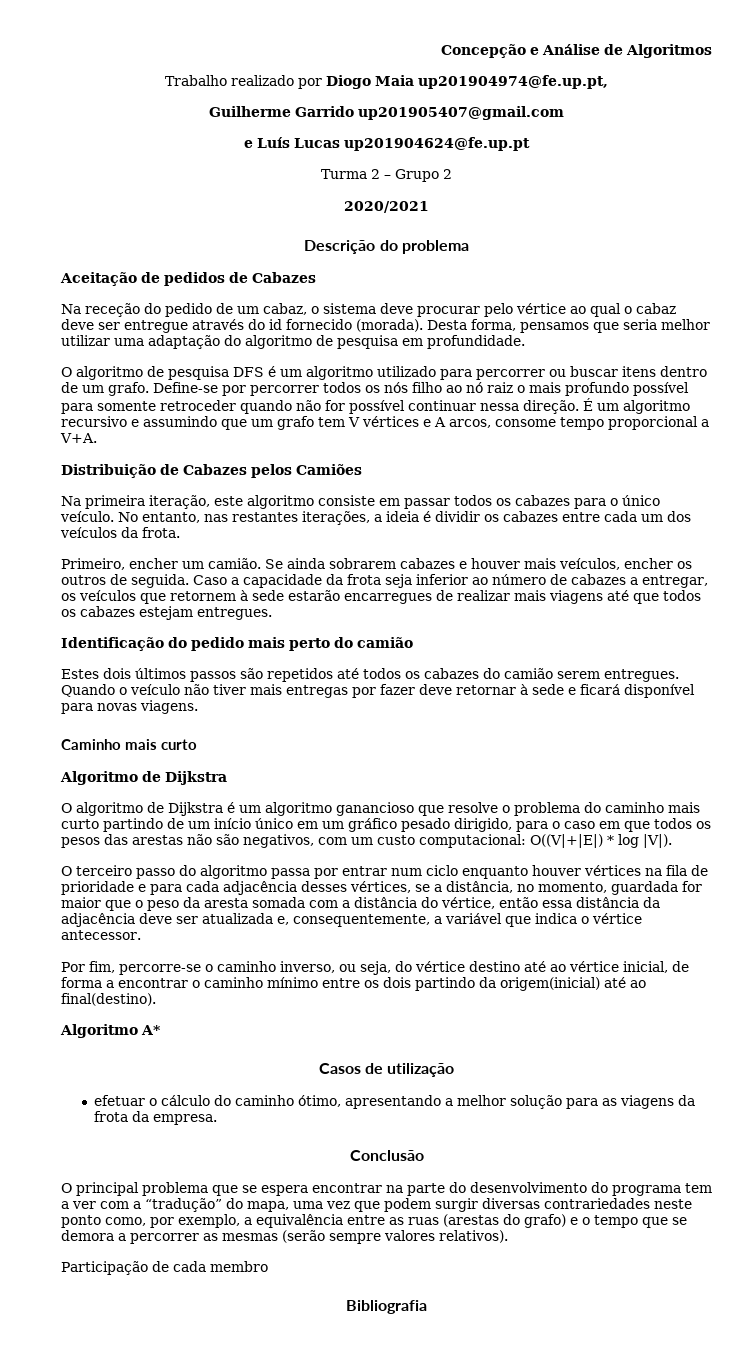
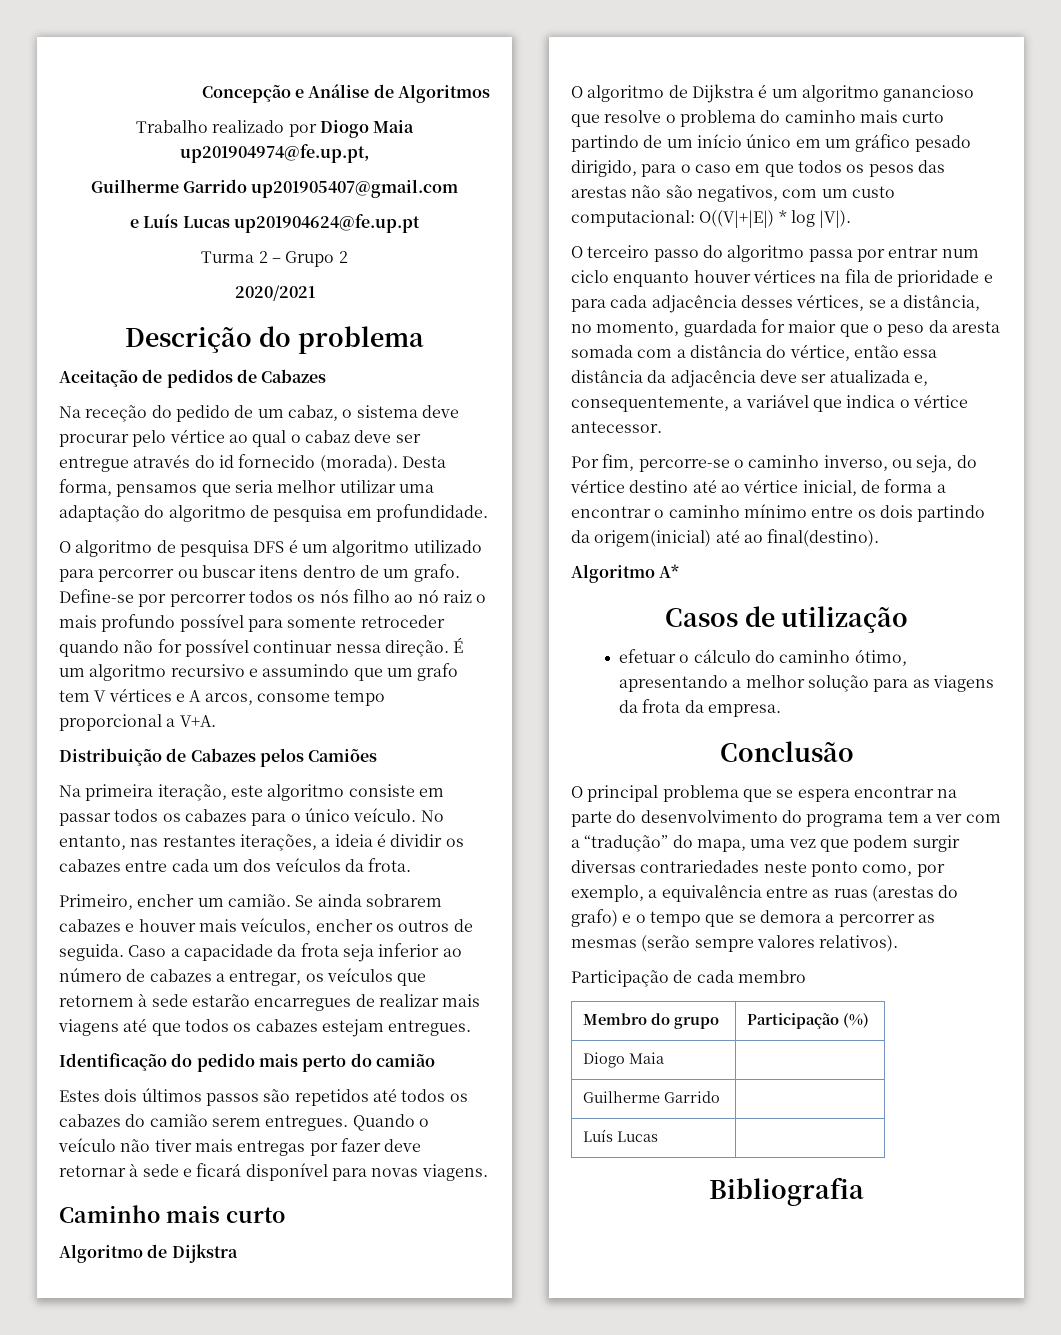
(268, 1266) none -> [583,1013,720,1029] [747,1013,870,1029] [583,1052,665,1068] [583,1091,721,1103] [583,1129,659,1142] // Membro do grupo | Participação (%) // Diogo Maia | // Guilherme Garrido | // Luís Lucas |

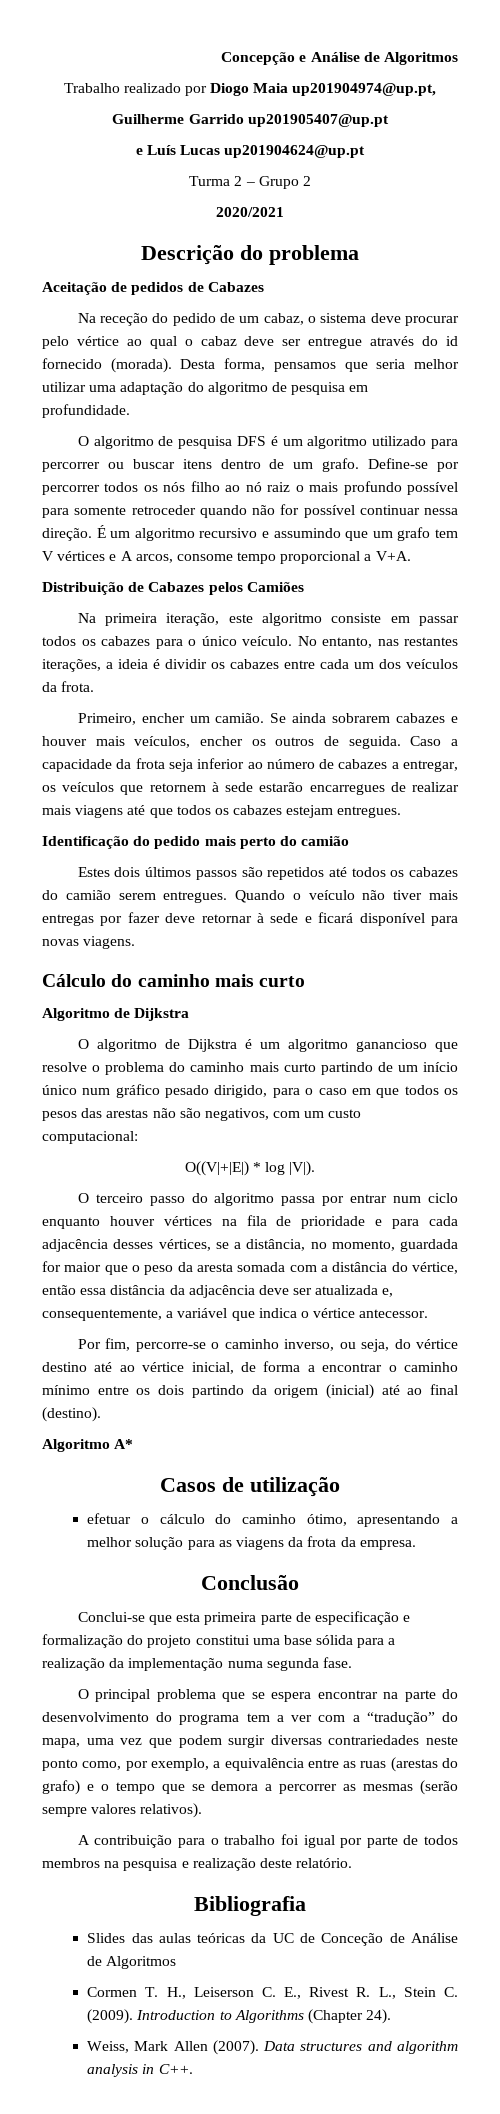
[180,144,369,163] [90,179,459,198] up201904974@fe.up.pt, // Guilherme Garrido up201905407@gmail.com -> [292,83,437,96] [112,114,389,127] up201904974@up.pt, // Guilherme Garrido up201905407@up.pt
[233,214,420,233] up201904624@fe.up.pt -> [224,145,366,158] up201904624@up.pt
[59,1205,160,1223] Caminho -> [42,974,210,987] Cálculo do caminho
[795,139,851,148] em um -> [82,1088,111,1095] num
(695, 218) none -> (138, 1137) //
[594,529,880,547] origem(inicial) até ao final(destino). -> [274,1384,458,1399] [42,1407,101,1422] origem (inicial) até ao final (destino).
(854, 751) none -> [77,1611,411,1625] [42,1634,396,1648] [42,1657,352,1671] // Conclui-se que esta primeira parte de especificação e formalização do projeto constitui uma base sólida para a realização da implementação numa segunda fase.
[571,970,806,987] [583,1013,720,1029] [747,1013,870,1029] [583,1052,665,1068] [583,1091,721,1103] [583,1129,659,1142] [709,1177,864,1206] Participação de cada membro // Membro do grupo | Participação (%) // Diogo Maia | // Guilherme Garrido | // Luís Lucas | // Bibliografia -> [77,1834,458,1848] [42,1858,353,1871] [194,1896,306,1916] [87,1933,458,1946] [87,1956,177,1969] [87,1987,458,1999] [87,2009,392,2024] [87,2040,458,2055] [87,2064,193,2077] A contribuição para o trabalho foi igual por parte de todos membros na pesquisa e realização deste relatório. // Bibliografia // Slides das aulas teóricas da UC de Conceção de Análise de Algoritmos // Cormen T. H., Leiserson C. E., Rivest R. L., Stein C. (2009). Introduction to Algorithms (Chapter 24). // Weiss, Mark Allen (2007). Data structures and algorithm analysis in C++.

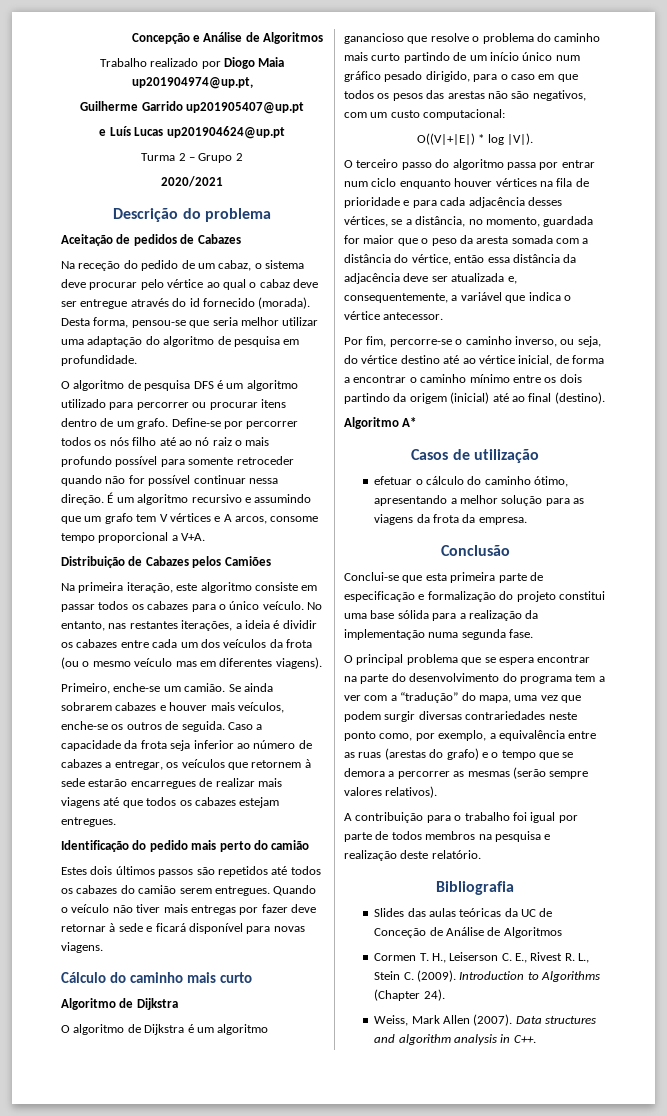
[273,362,336,372] pensamos -> [131,320,186,328] pensou-se
[132,459,175,469] buscar -> [209,402,258,410] procurar
(220, 486) none -> [159,437,176,446] até
[61,681,95,692] frota. -> [286,639,312,648] [61,657,322,669] frota (ou o mesmo veículo mas em diferentes viagens).
[141,713,185,723] encher -> [113,683,161,692] enche-se
[199,736,243,746] encher -> [61,721,108,730] enche-se

